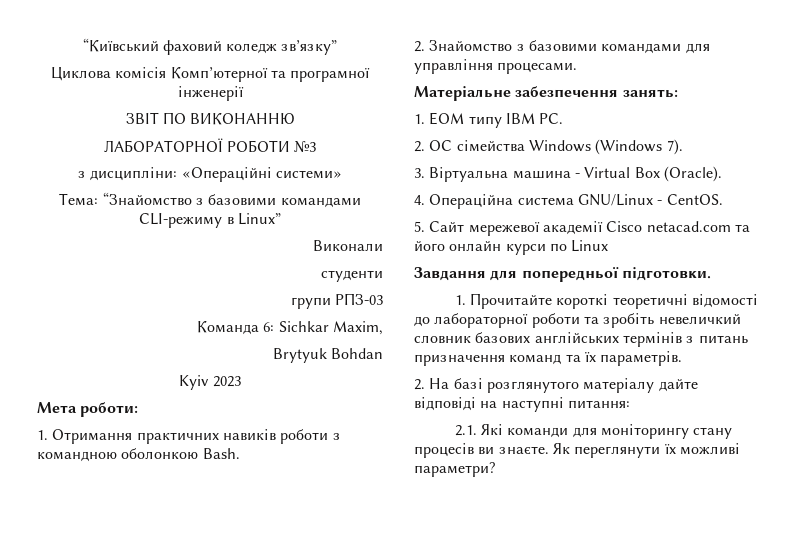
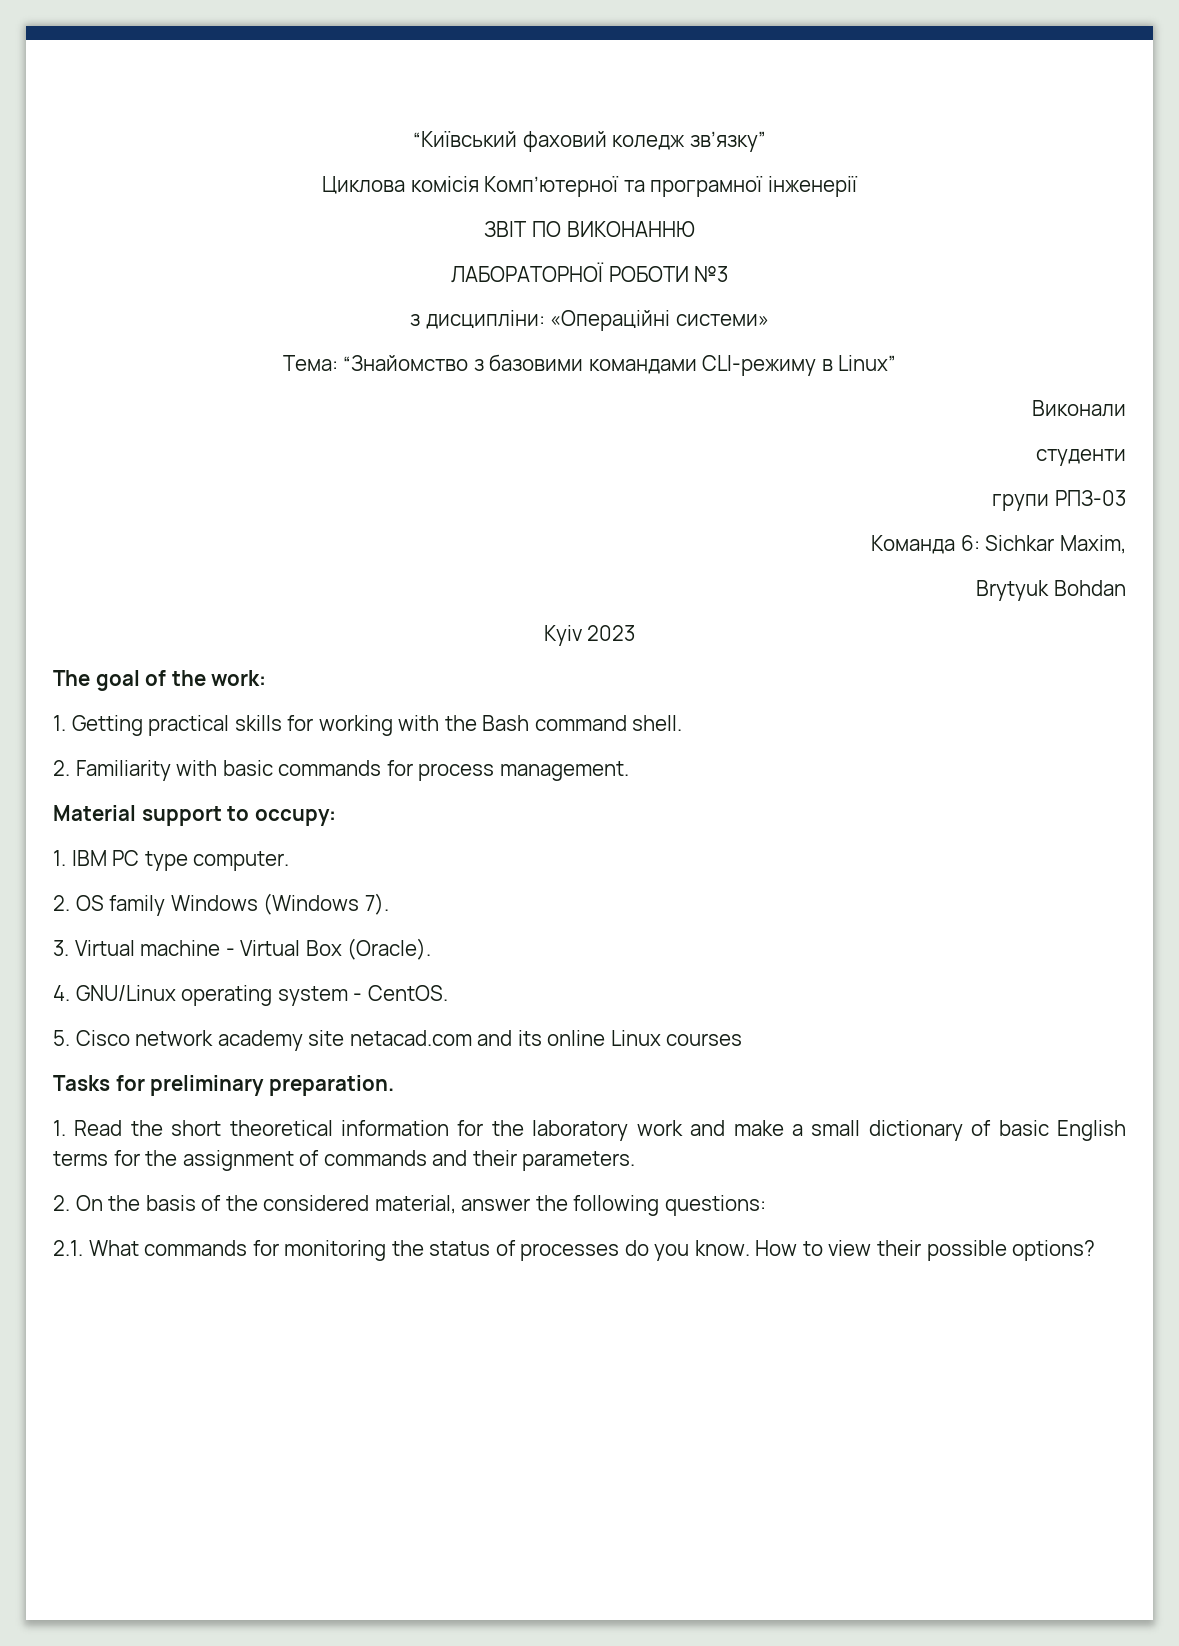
[37,402,139,417] [37,429,341,444] [37,448,240,462] [414,40,710,54] [414,59,578,74] [414,86,678,101] [414,112,564,128] [414,140,525,152] Мета роботи: // 1. Отримання практичних навиків роботи з командною оболонкою Bash. // 2. Знайомство з базовими командами для управління процесами. // Матеріальне забезпечення занять: // 1. ЕОМ типу IBM PC. // 2. ОС сімейства -> [53,670,267,691] [53,715,683,736] [53,760,629,781] [53,805,336,826] [53,850,290,871] [53,895,166,916] The goal of the work: // 1. Getting practical skills for working with the Bash command shell. // 2. Familiarity with basic commands for process management. // Material support to occupy: // 1. IBM PC type computer. // 2. OS family
[429,167,571,182] Віртуальна машина -> [74,940,221,956] Virtual machine
[429,194,653,209] Операційна система GNU/Linux -> [75,985,348,1006] GNU/Linux operating system
[429,221,750,236] [414,240,609,255] [414,267,711,282] [454,293,759,309] [414,313,741,328] [414,332,748,347] [414,351,683,366] [414,378,698,393] [414,397,630,412] [454,424,733,439] [414,443,740,458] [414,462,495,477] Сайт мережевої академії Cisco netacad.com та його онлайн курси по Linux // Завдання для попередньої підготовки. // 1. Прочитайте короткі теоретичні відомості до лабораторної роботи та зробіть невеличкий словник базових англійських термінів з питань призначення команд та їх параметрів. // 2. На базі розглянутого матеріалу дайте відповіді на наступні питання: // 2.1. Які команди для моніторингу стану процесів ви знаєте. Як переглянути їх можливі параметри? -> [75,1030,743,1051] [53,1075,394,1096] [53,1120,1126,1141] [53,1150,636,1171] [53,1195,766,1216] [53,1240,1096,1261] Cisco network academy site netacad.com and its online Linux courses // Tasks for preliminary preparation. // 1. Read the short theoretical information for the laboratory work and make a small dictionary of basic English terms for the assignment of commands and their parameters. // 2. On the basis of the considered material, answer the following questions: // 2.1. What commands for monitoring the status of processes do you know. How to view their possible options?

